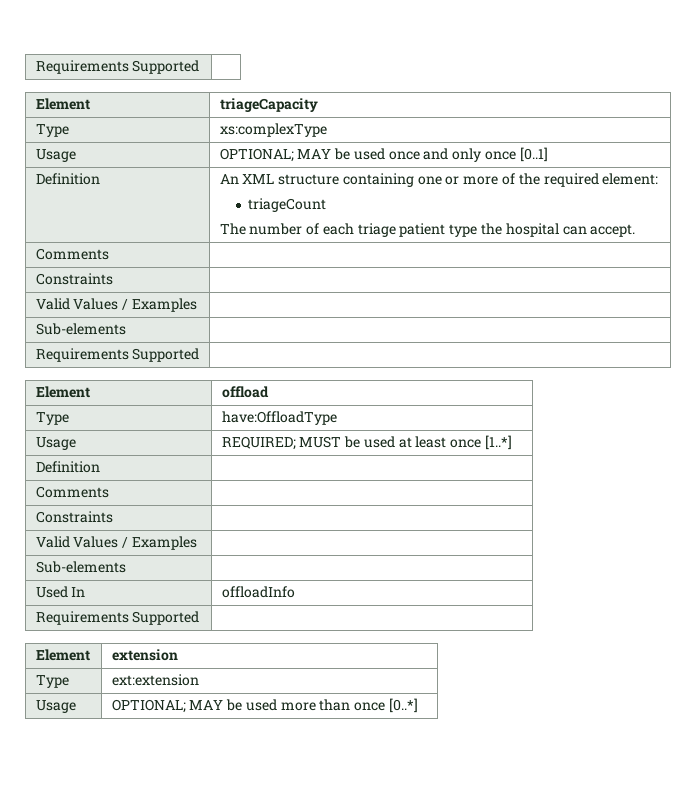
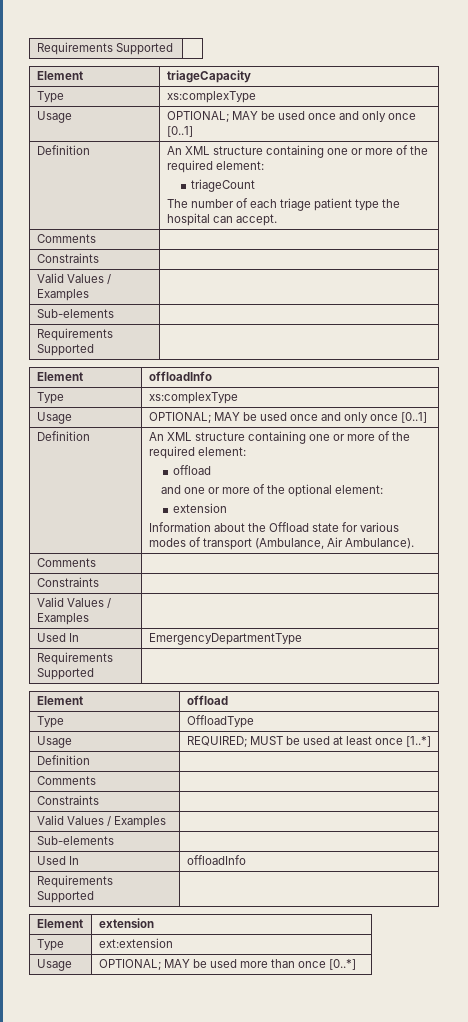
(200, 355) none -> [36,372,83,381] [148,371,212,381] [36,392,64,404] [148,392,238,404] [36,412,72,424] [148,412,428,424] [36,431,90,441] [148,431,411,444] [148,446,246,459] [173,465,212,475] [160,484,384,497] [173,503,228,513] [148,522,400,532] [148,537,415,550] [36,558,96,567] [36,577,99,587] [36,597,111,609] [36,613,89,625] [36,633,79,642] [148,633,302,645] [36,652,113,665] [36,668,94,680] // Element | offloadInfo // Type | xs:complexType // Usage | OPTIONAL; MAY be used once and only once [0..1] // Definition | An XML structure containing one or more of the required element: // offload // and one or more of the optional element: // extension // Information about the Offload state for various modes of transport (Ambulance, Air Ambulance). // Comments | // Constraints | // Valid Values / Examples | // Used In | EmergencyDepartmentType // Requirements Supported |
[221,411,337,425] have:OffloadType -> [186,715,254,728] OffloadType

